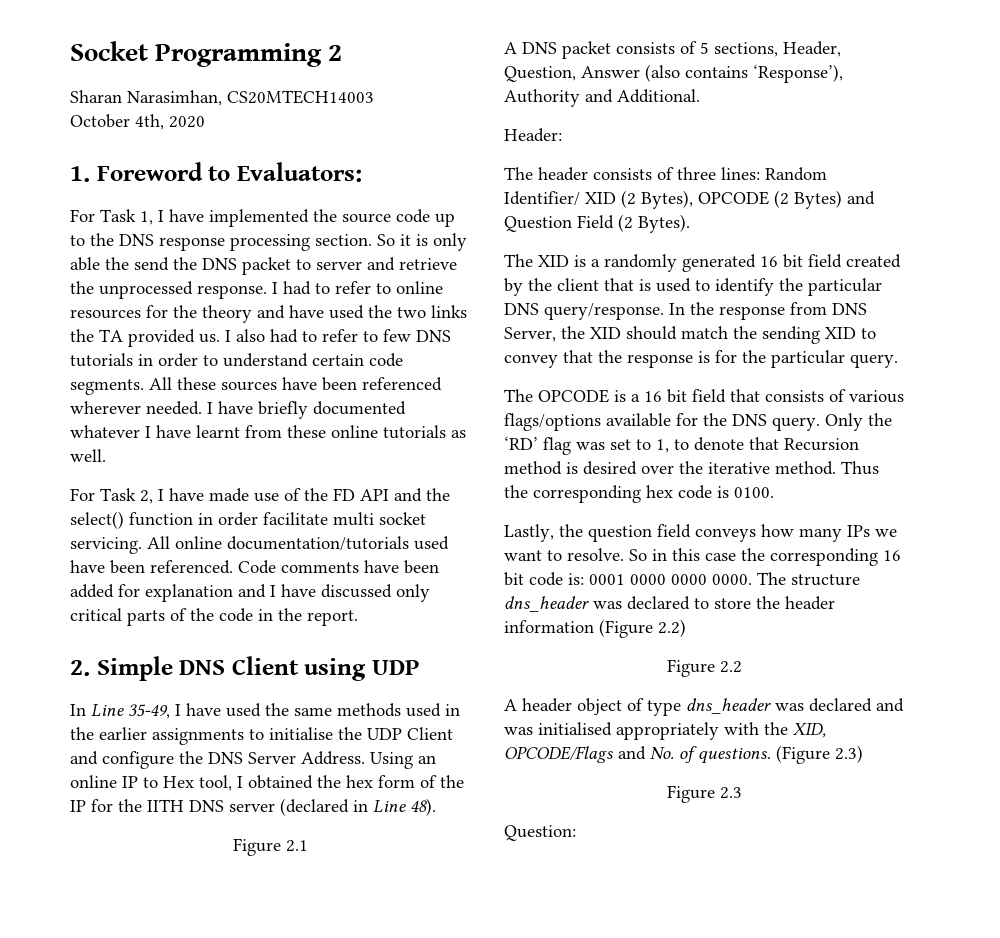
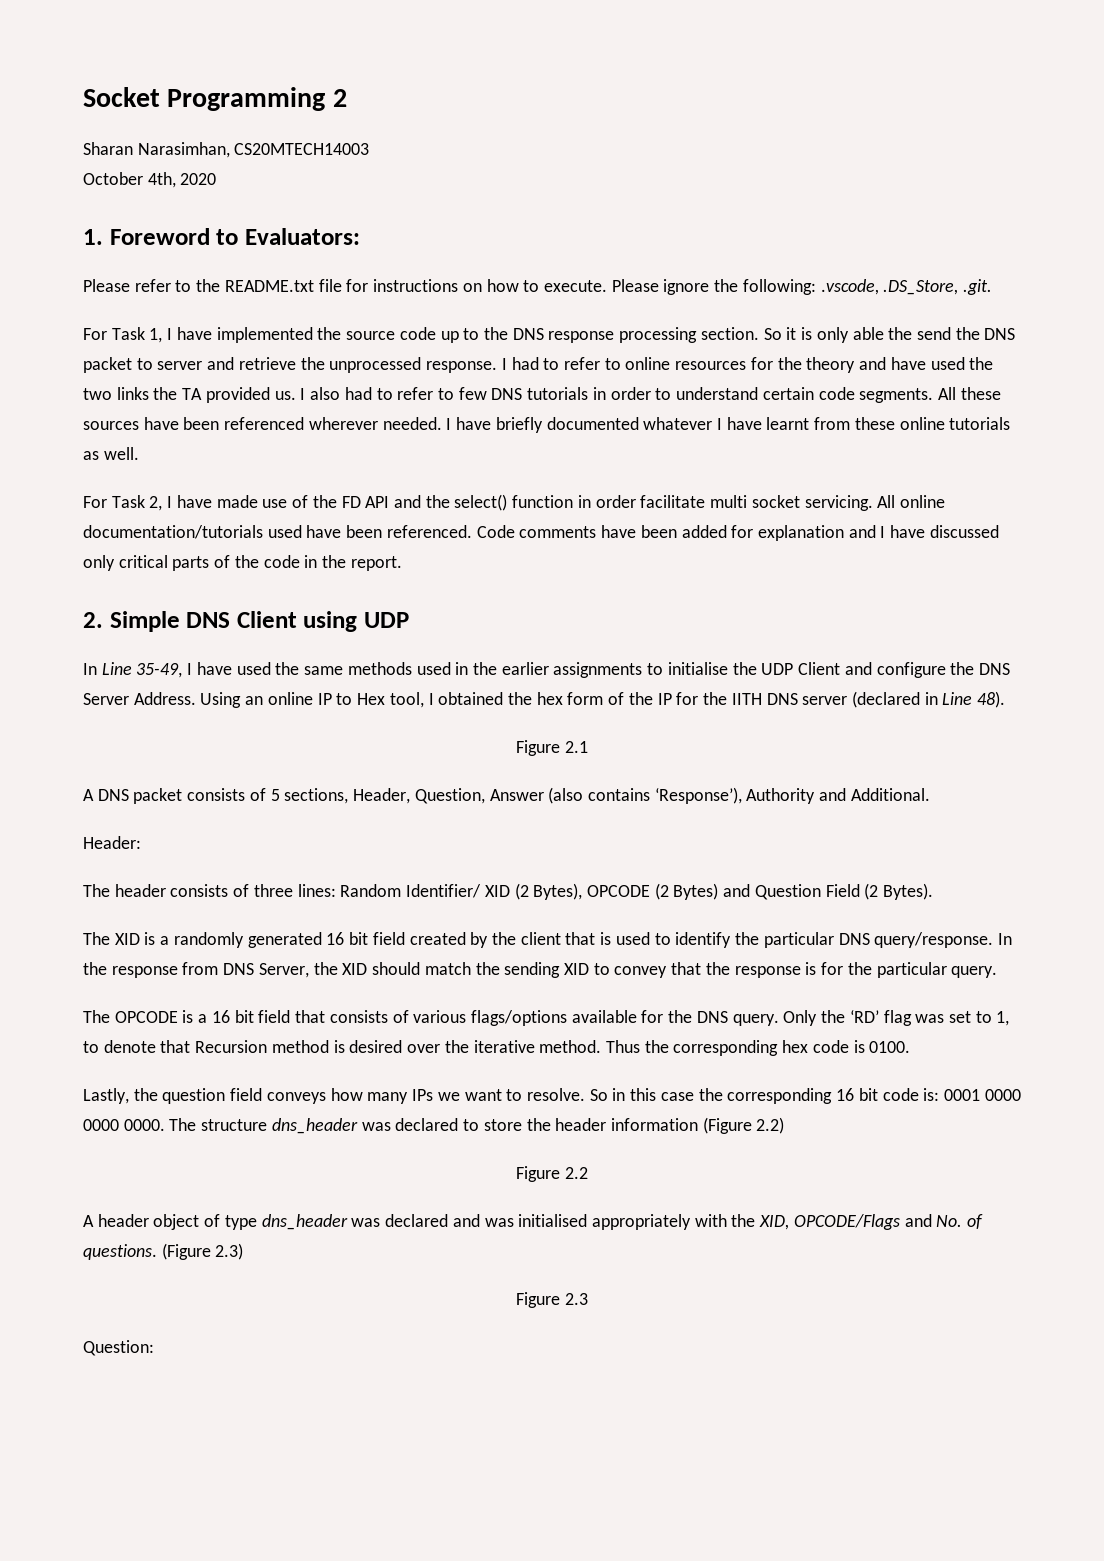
(362, 172) none -> [83,279,993,295] // Please refer to the README.txt file for instructions on how to execute. Please ignore the following: .vscode, .DS_Store, .git.

